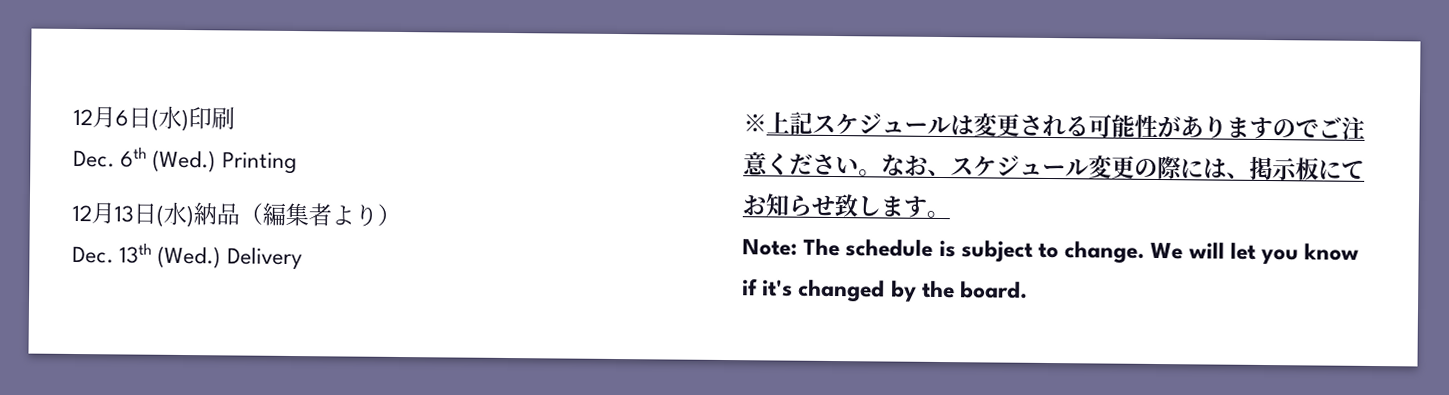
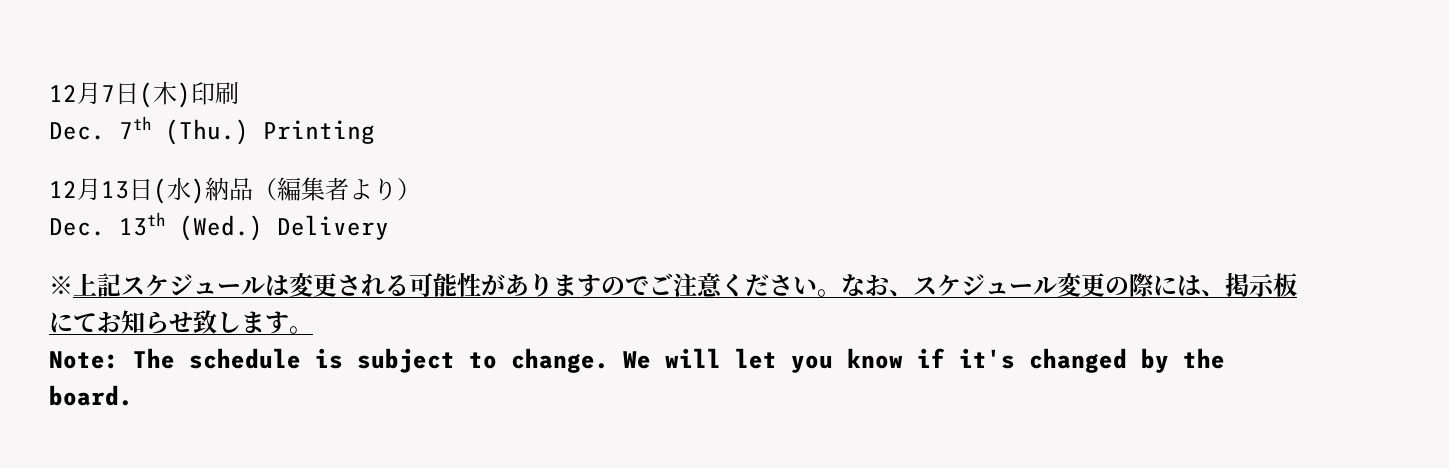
[73,105,182,131] 12月6日(水 -> [49,81,177,108] 12月7日(木
[120,147,217,173] 6th (Wed.) -> [119,116,249,145] 7th (Thu.)

